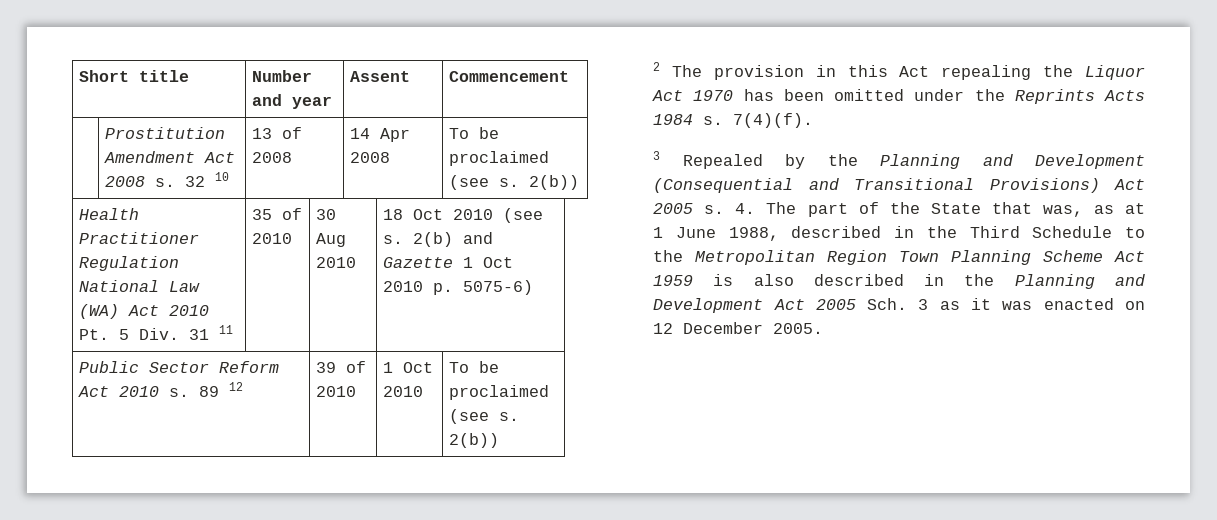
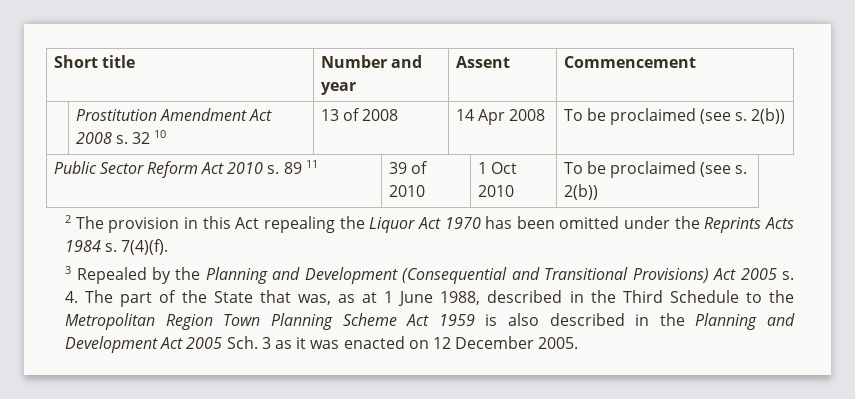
[78,208,139,220] [78,232,199,244] [78,256,179,271] [78,280,200,292] [78,304,209,319] [78,325,233,340] [251,208,302,220] [251,233,292,244] [315,209,336,220] [315,233,346,247] [315,257,356,268] [382,208,543,223] [382,232,493,247] [382,257,513,268] [382,280,533,295] // Health Practitioner Regulation National Law (WA) Act 2010 Pt. 5 Div. 31 11 | 35 of 2010 | 30 Aug 2010 | 18 Oct 2010 (see s. 2(b) and Gazette 1 Oct 2010 p. 5075-6) -> (786, 116) none
[228,382,243,391] 12 -> [305,160,318,168] 11

